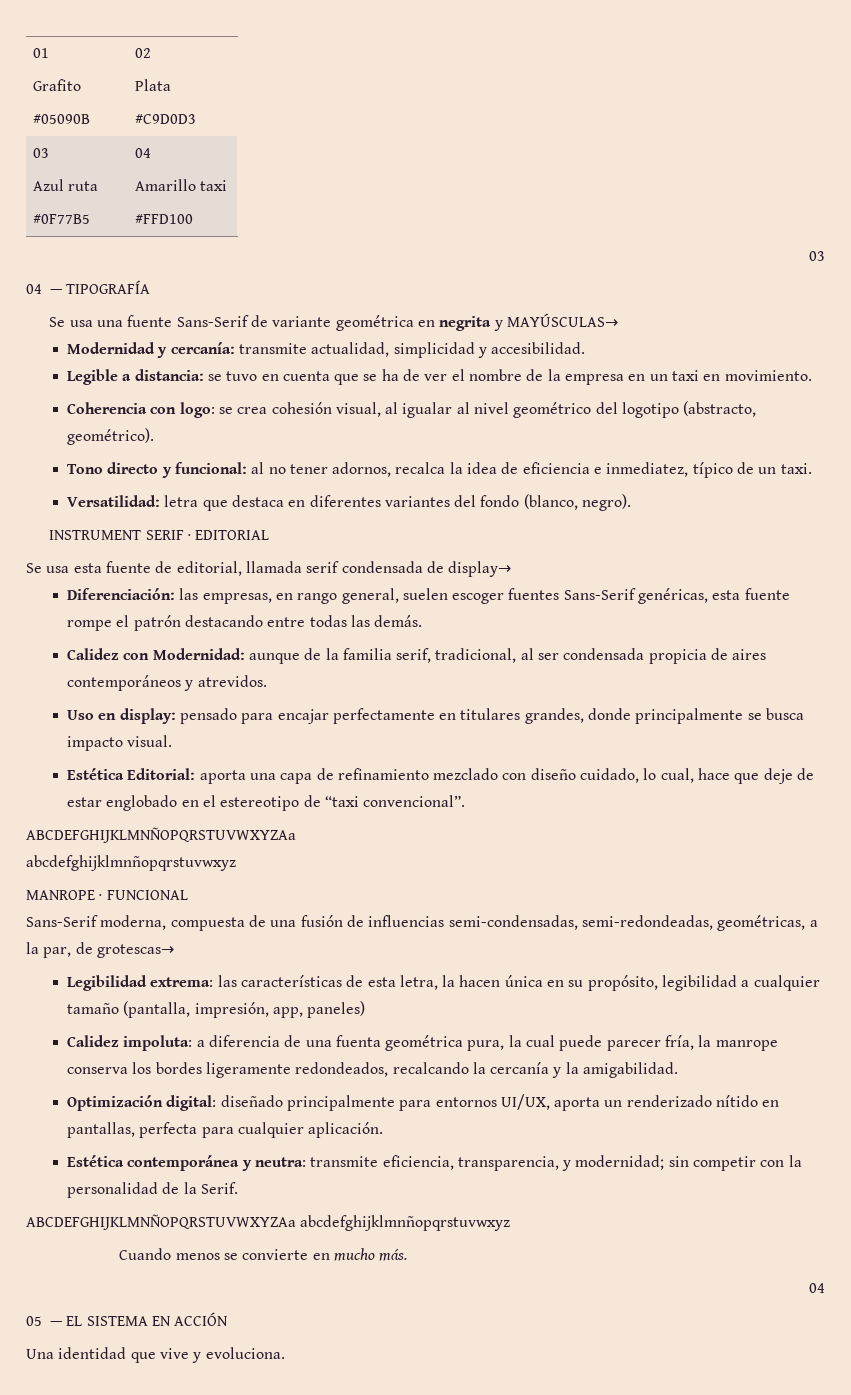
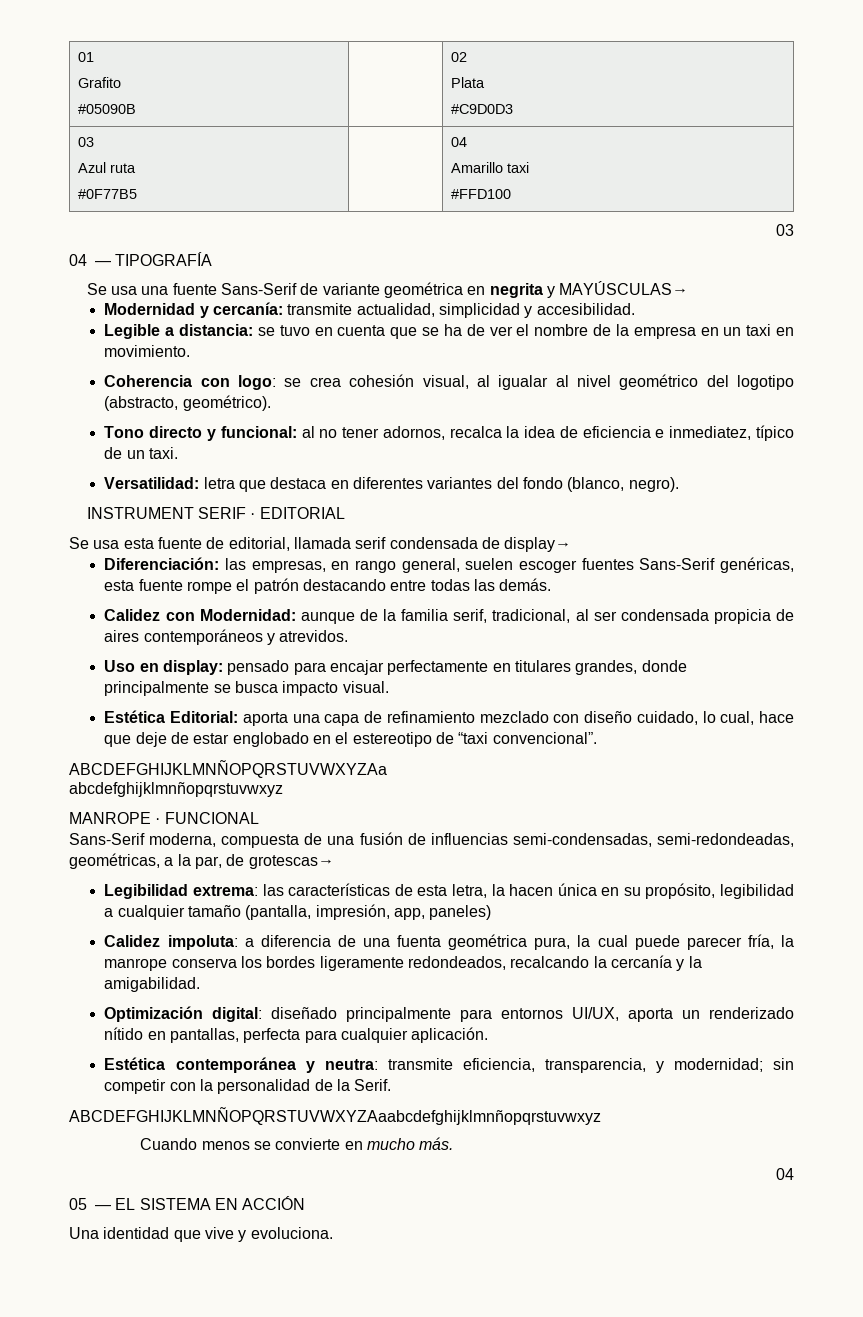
[26,1214,511,1231] ABCDEFGHIJKLMNÑOPQRSTUVWXYZAa abcdefghijklmnñopqrstuvwxyz -> [69,1107,601,1125] ABCDEFGHIJKLMNÑOPQRSTUVWXYZAaabcdefghijklmnñopqrstuvwxyz

